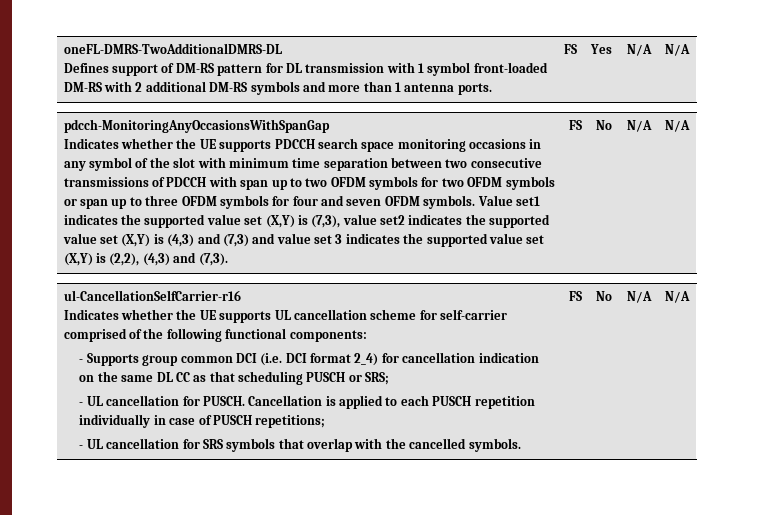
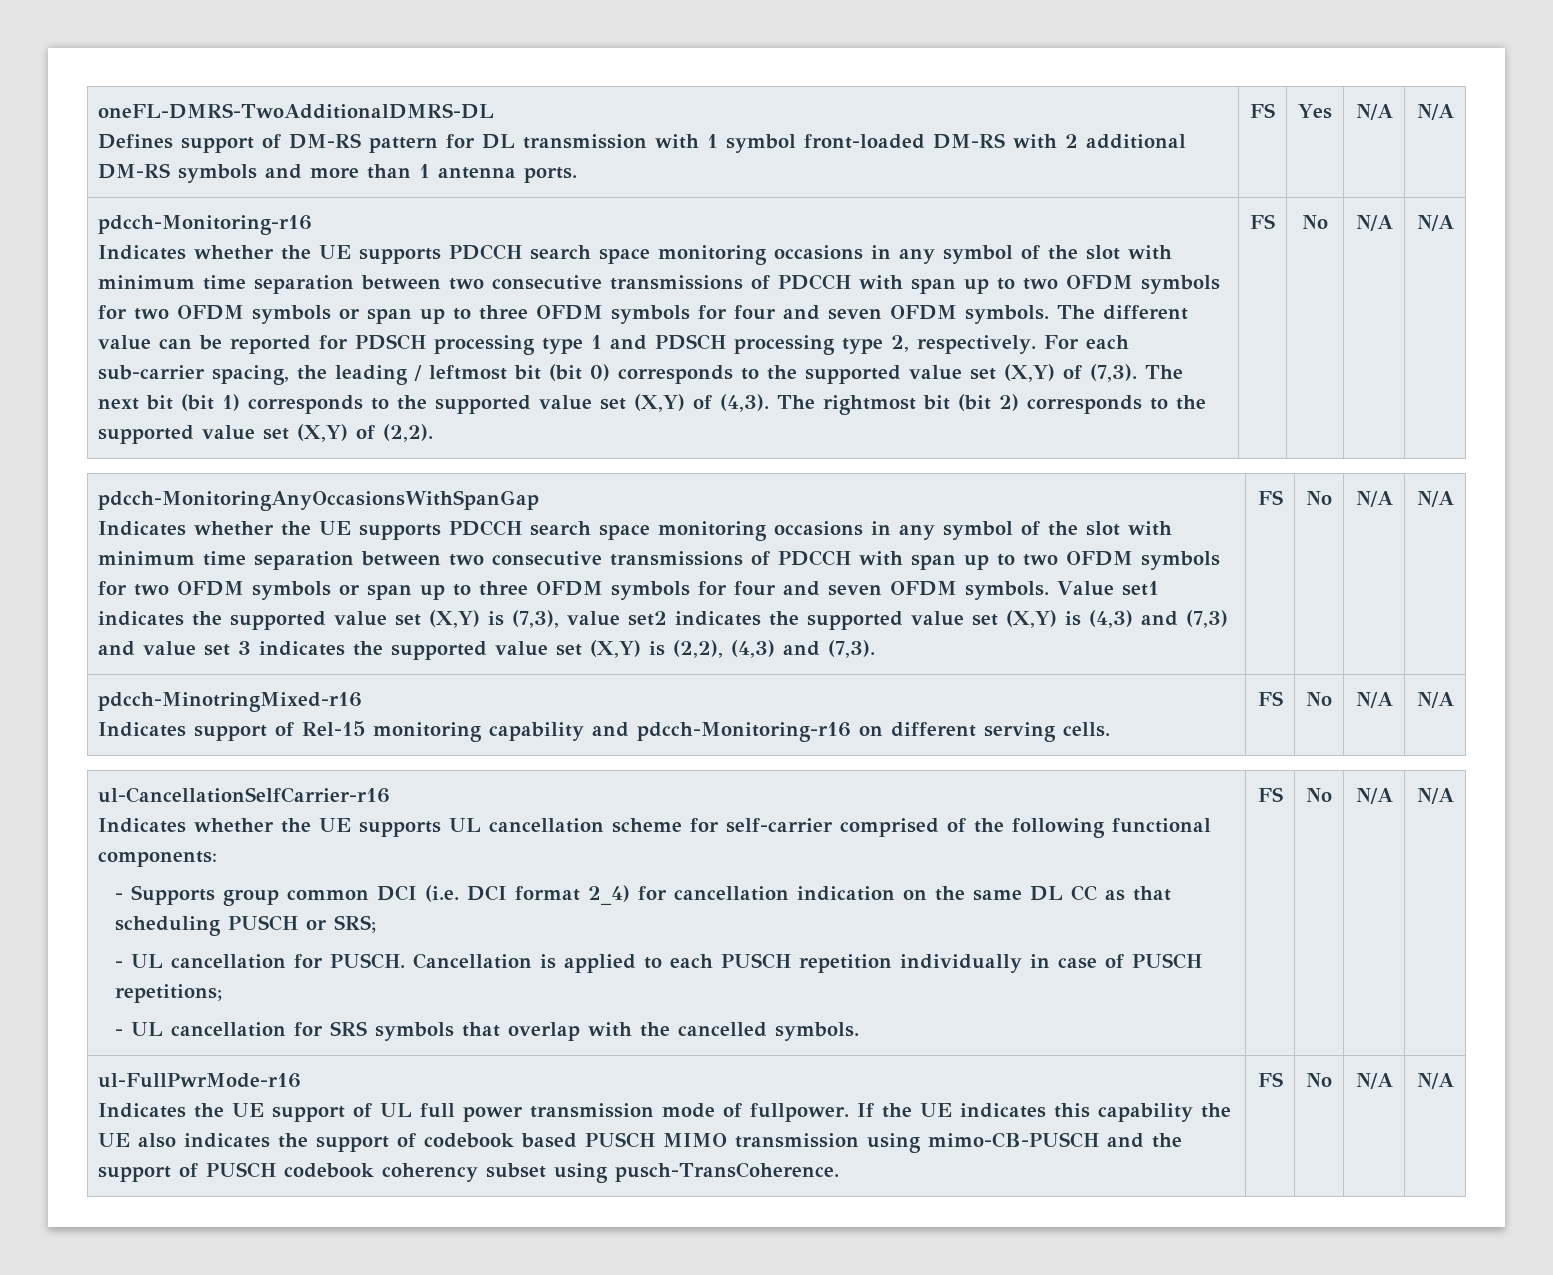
(690, 50) none -> [98,215,313,235] [98,244,1173,265] [98,274,1221,294] [98,305,1189,324] [98,334,1130,355] [98,364,1184,385] [98,394,1207,415] [98,424,434,444] [1250,214,1275,229] [1302,215,1328,229] [1355,215,1393,231] [1416,215,1454,231] // pdcch-Monitoring-r16 // Indicates whether the UE supports PDCCH search space monitoring occasions in any symbol of the slot with minimum time separation between two consecutive transmissions of PDCCH with span up to two OFDM symbols for two OFDM symbols or span up to three OFDM symbols for four and seven OFDM symbols. The different value can be reported for PDSCH processing type 1 and PDSCH processing type 2, respectively. For each sub-carrier spacing, the leading / leftmost bit (bit 0) corresponds to the supported value set (X,Y) of (7,3). The next bit (bit 1) corresponds to the supported value set (X,Y) of (4,3). The rightmost bit (bit 2) corresponds to the supported value set (X,Y) of (2,2). | FS | No | N/A | N/A
(690, 126) none -> [98,692,363,712] [98,721,1111,742] [1257,691,1283,706] [1306,692,1332,706] [1355,692,1393,708] [1416,692,1454,708] // pdcch-MinotringMixed-r16 // Indicates support of Rel-15 monitoring capability and pdcch-Monitoring-r16 on different serving cells. | FS | No | N/A | N/A
(690, 297) none -> [98,1073,302,1088] [98,1103,1232,1122] [98,1132,1183,1153] [98,1162,840,1183] [1257,1072,1283,1087] [1306,1073,1332,1087] [1355,1073,1393,1089] [1416,1073,1454,1089] // ul-FullPwrMode-r16 // Indicates the UE support of UL full power transmission mode of fullpower. If the UE indicates this capability the UE also indicates the support of codebook based PUSCH MIMO transmission using mimo-CB-PUSCH and the support of PUSCH codebook coherency subset using pusch-TransCoherence. | FS | No | N/A | N/A

